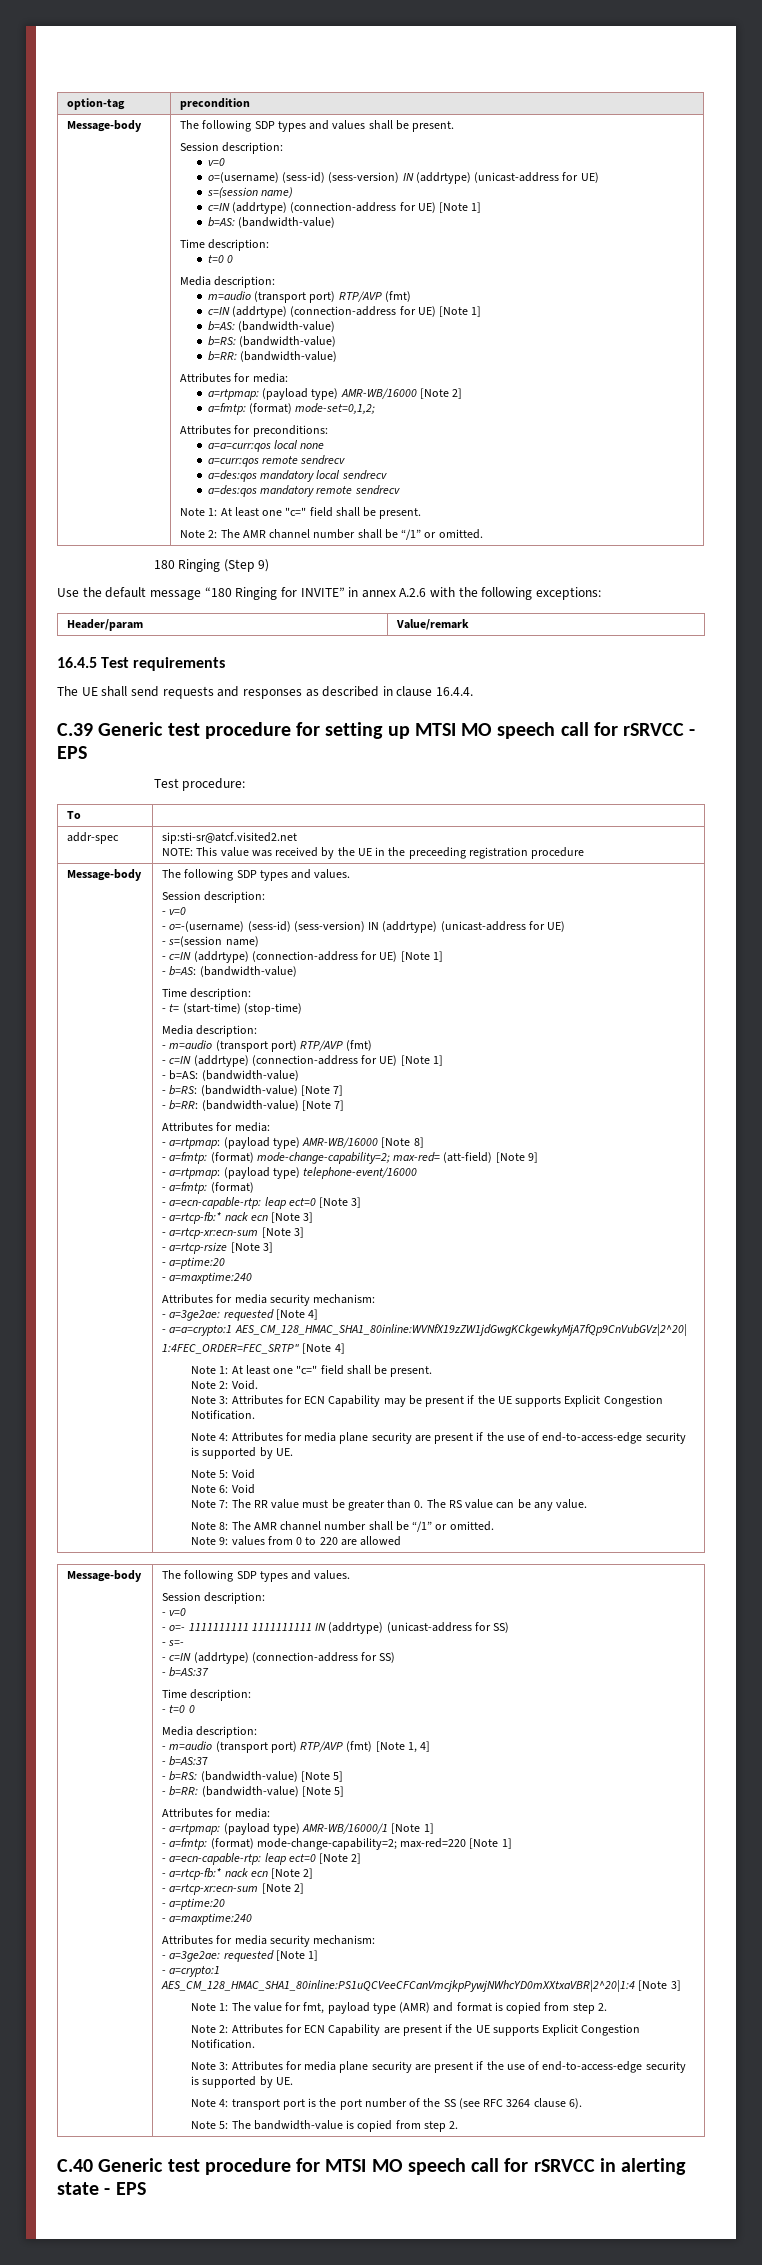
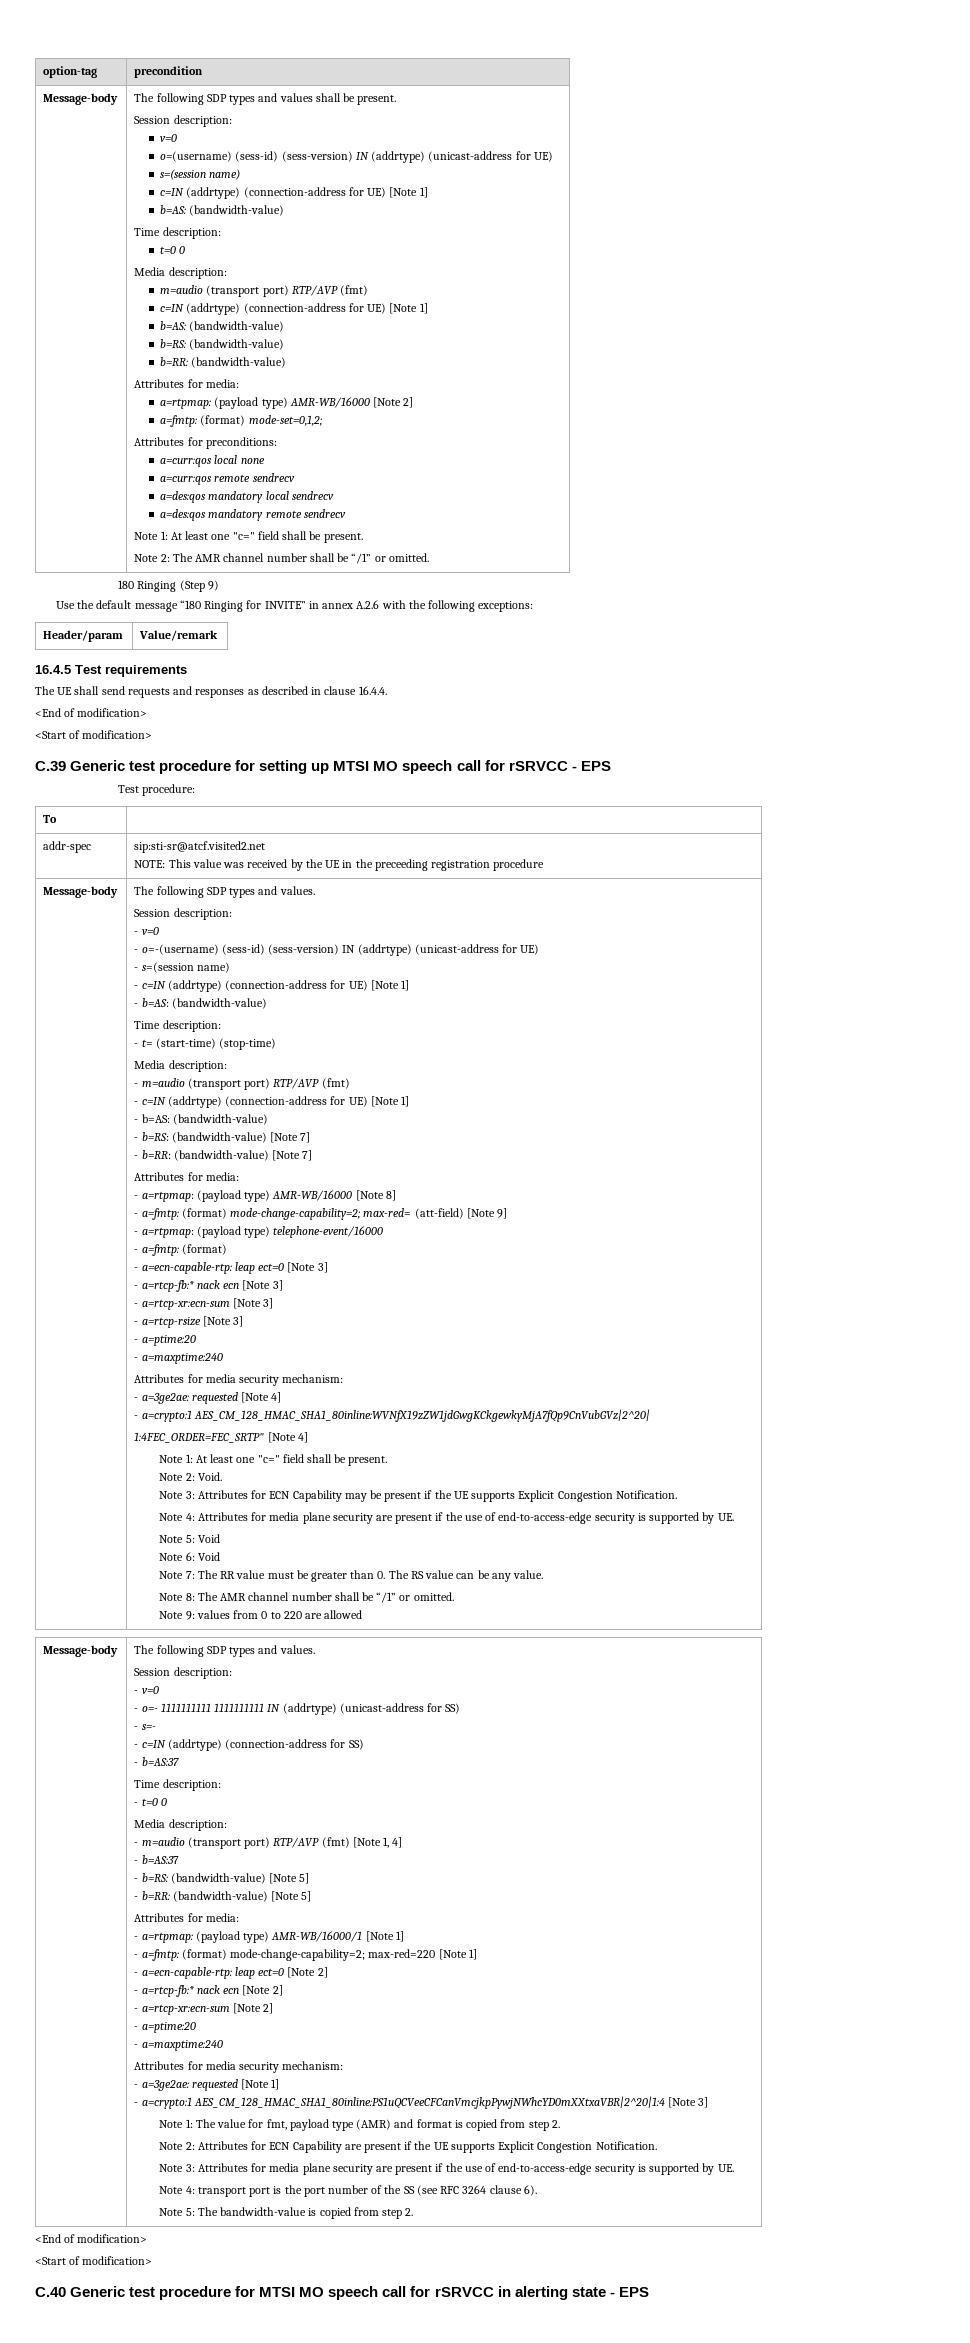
[207,443,271,452] a=a=curr:qos -> [160,458,213,467] a=curr:qos
(474, 691) none -> [35,708,148,717] [35,730,153,739] // <End of modification> // <Start of modification>
[169,1325,233,1336] a=a=crypto:1 -> [141,1410,192,1422] a=crypto:1
(459, 2125) none -> [35,2234,148,2243] [35,2256,153,2265] // <End of modification> // <Start of modification>

